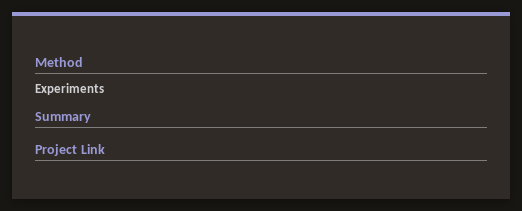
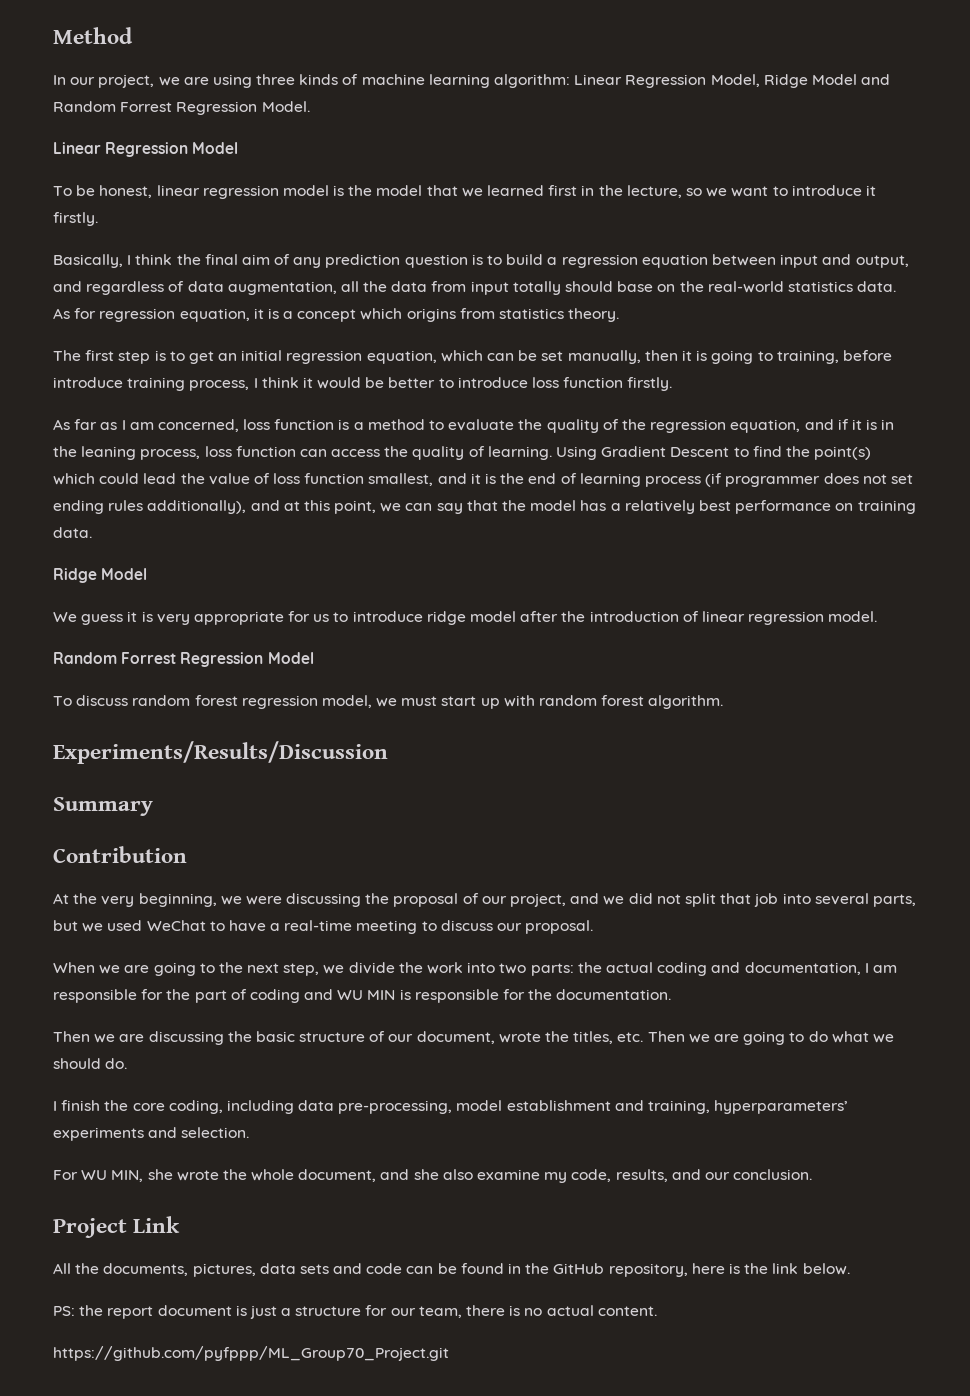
[35,83,104,95] [35,112,91,123] [35,144,105,156] Experiments // Summary // Project Link -> [53,74,891,88] [53,101,310,115] [53,142,239,157] [53,185,876,199] [53,212,98,226] [53,254,909,268] [53,281,897,295] [53,308,620,322] [53,350,892,364] [53,377,673,391] [53,419,895,433] [53,446,872,460] [53,473,913,487] [53,500,916,514] [53,527,92,538] [53,568,148,583] [53,611,878,625] [53,652,314,667] [53,695,724,709] [53,741,388,764] [53,797,153,816] [53,846,187,863] [53,893,916,907] [53,920,594,934] [53,962,897,976] [53,989,672,1003] [53,1031,894,1045] [53,1058,128,1069] [53,1100,849,1114] [53,1127,250,1141] [53,1169,813,1183] [53,1216,181,1238] [53,1263,850,1277] [53,1305,657,1319] [53,1346,449,1361] In our project, we are using three kinds of machine learning algorithm: Linear Regression Model, Ridge Model and Random Forrest Regression Model. // Linear Regression Model // To be honest, linear regression model is the model that we learned first in the lecture, so we want to introduce it firstly. // Basically, I think the final aim of any prediction question is to build a regression equation between input and output, and regardless of data augmentation, all the data from input totally should base on the real-world statistics data. As for regression equation, it is a concept which origins from statistics theory. // The first step is to get an initial regression equation, which can be set manually, then it is going to training, before introduce training process, I think it would be better to introduce loss function firstly. // As far as I am concerned, loss function is a method to evaluate the quality of the regression equation, and if it is in the leaning process, loss function can access the quality of learning. Using Gradient Descent to find the point(s) which could lead the value of loss function smallest, and it is the end of learning process (if programmer does not set ending rules additionally), and at this point, we can say that the model has a relatively best performance on training data. // Ridge Model // We guess it is very appropriate for us to introduce ridge model after the introduction of linear regression model. // Random Forrest Regression Model // To discuss random forest regression model, we must start up with random forest algorithm. // Experiments/Results/Discussion // Summary // Contribution // At the very beginning, we were discussing the proposal of our project, and we did not split that job into several parts, but we used WeChat to have a real-time meeting to discuss our proposal. // When we are going to the next step, we divide the work into two parts: the actual coding and documentation, I am responsible for the part of coding and WU MIN is responsible for the documentation. // Then we are discussing the basic structure of our document, wrote the titles, etc. Then we are going to do what we should do. // I finish the core coding, including data pre-processing, model establishment and training, hyperparameters’ experiments and selection. // For WU MIN, she wrote the whole document, and she also examine my code, results, and our conclusion. // Project Link // All the documents, pictures, data sets and code can be found in the GitHub repository, here is the link below. // PS: the report document is just a structure for our team, there is no actual content. // https://github.com/pyfppp/ML_Group70_Project.git

